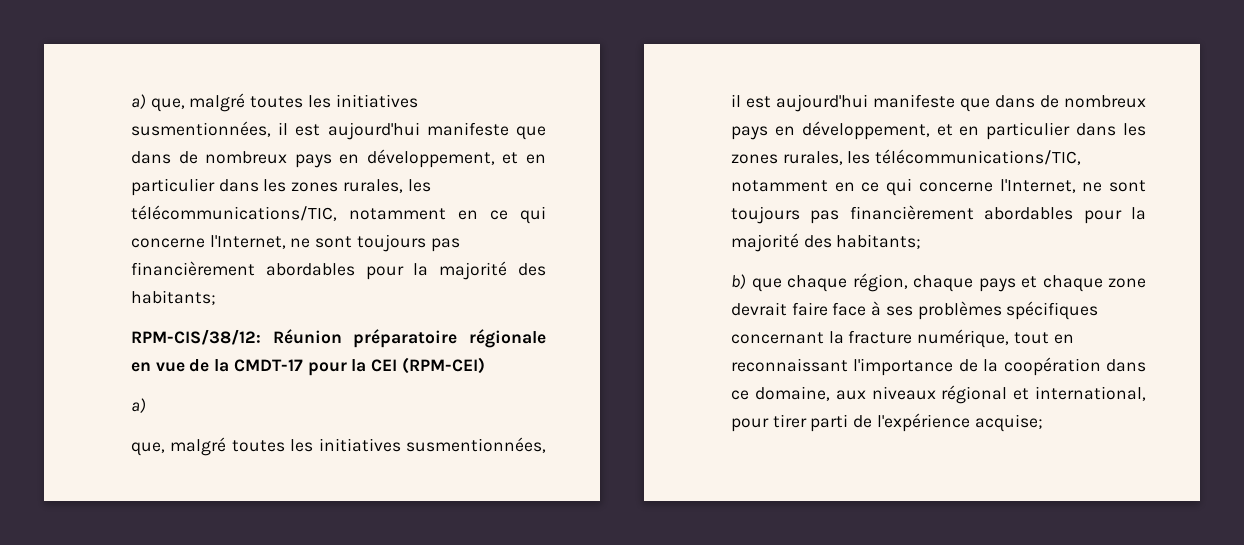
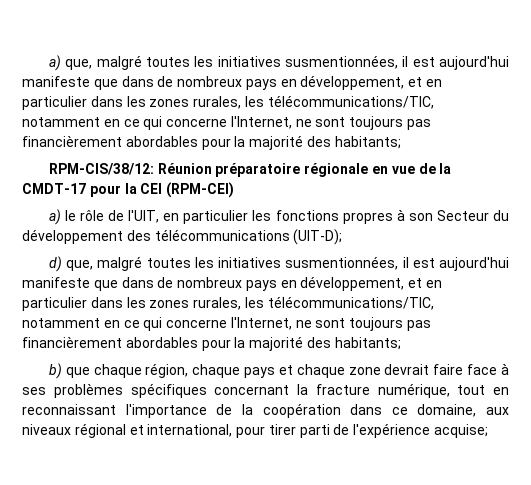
(146, 405) // -> [64,209,509,224] [22,229,343,245] [48,256,62,272] le rôle de l'UIT, en particulier les fonctions propres à son Secteur du développement des télécommunications (UIT-D); // d)

